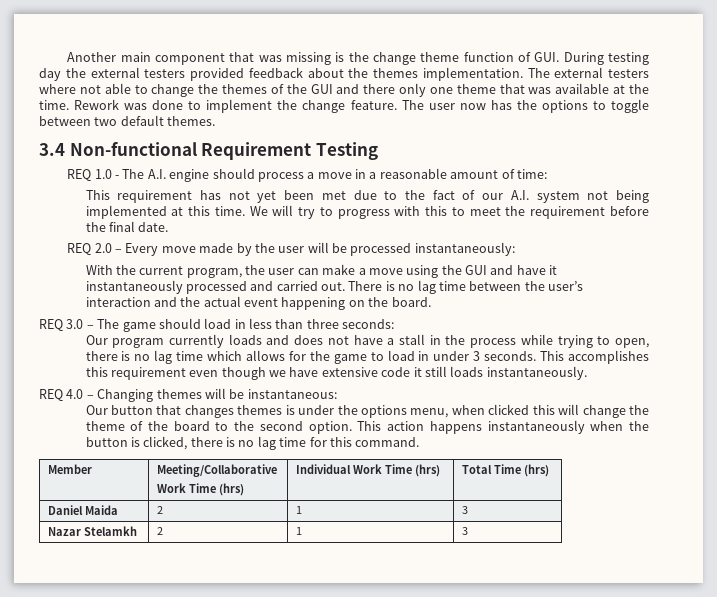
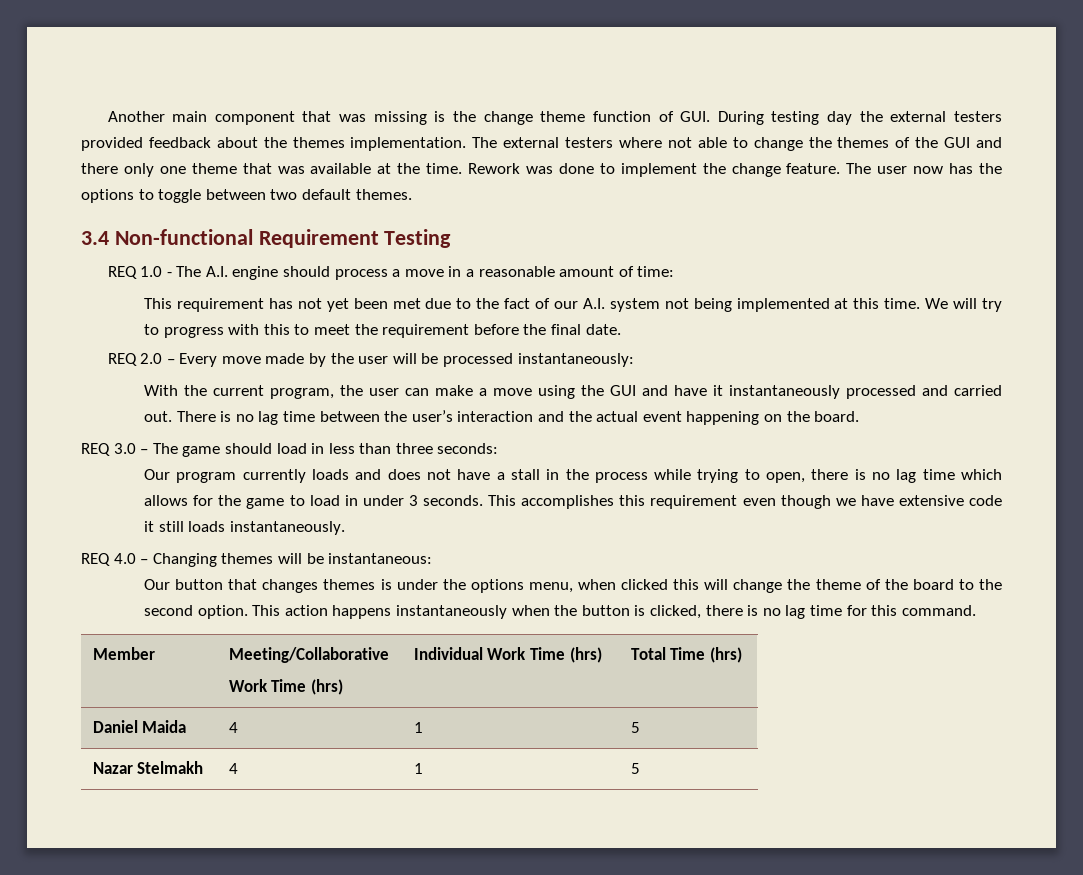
[157,506,164,514] [296,506,303,514] [462,506,469,514] 2 | 1 | 3 -> [228,722,238,733] [413,722,423,733] [630,722,640,733] 4 | 1 | 5
[84,526,138,536] [157,527,164,535] [296,527,303,535] [462,527,469,535] Stelamkh | 2 | 1 | 3 -> [137,761,204,774] [228,763,238,774] [413,763,423,774] [630,763,640,774] Stelmakh | 4 | 1 | 5

